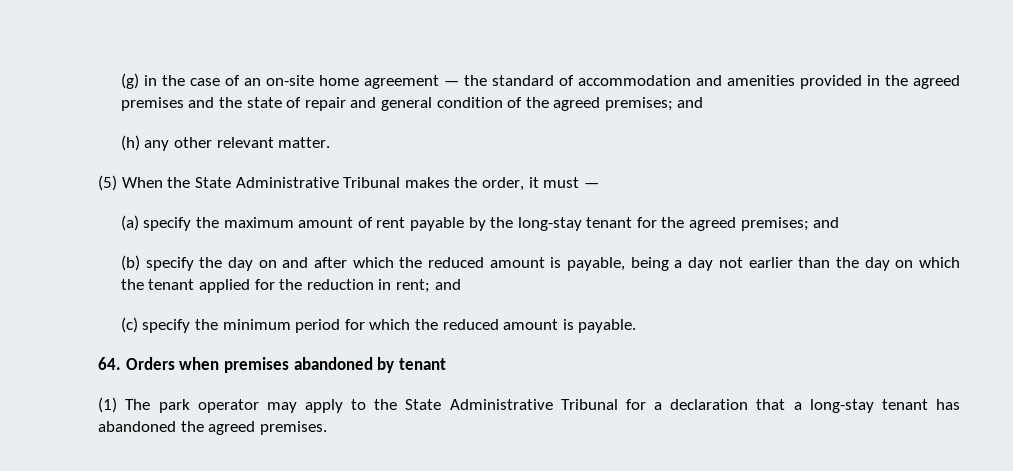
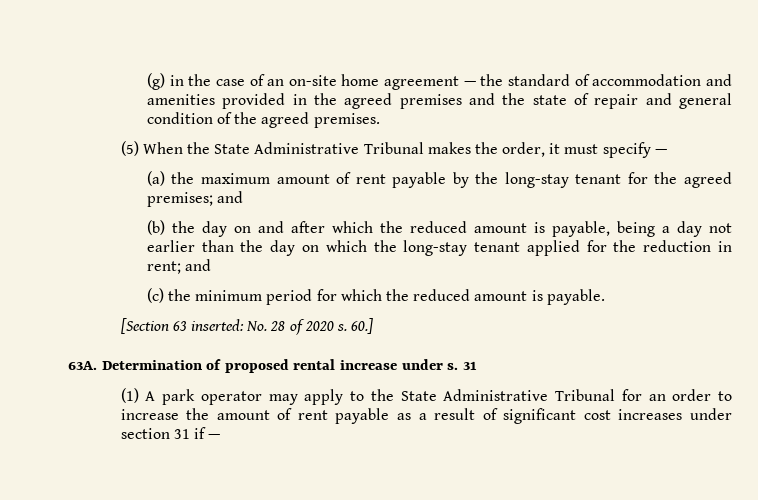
[604,97,704,111] [120,135,331,151] premises; and // (h) any other relevant matter. -> [313,113,380,128] premises.
(580, 182) none -> [602,142,651,158] specify
[143,217,192,231] specify -> (165, 178) none
[145,257,194,271] specify -> (165, 227) none
(144, 284) none -> [403,240,468,256] long-stay
[142,319,191,333] specify -> (164, 295) none
[98,357,446,373] 64. Orders when premises abandoned by tenant -> [120,318,374,335] [68,359,477,373] [Section 63 inserted: No. 28 of 2020 s. 60.] // 63A. Determination of proposed rental increase under s. 31
[125,399,151,410] The -> [145,391,156,401] A
[654,399,960,413] [98,421,327,435] a declaration that a long-stay tenant has abandoned the agreed premises. -> [648,389,732,401] [120,408,733,424] [120,427,221,439] an order to increase the amount of rent payable as a result of significant cost increases under section 31 if —

